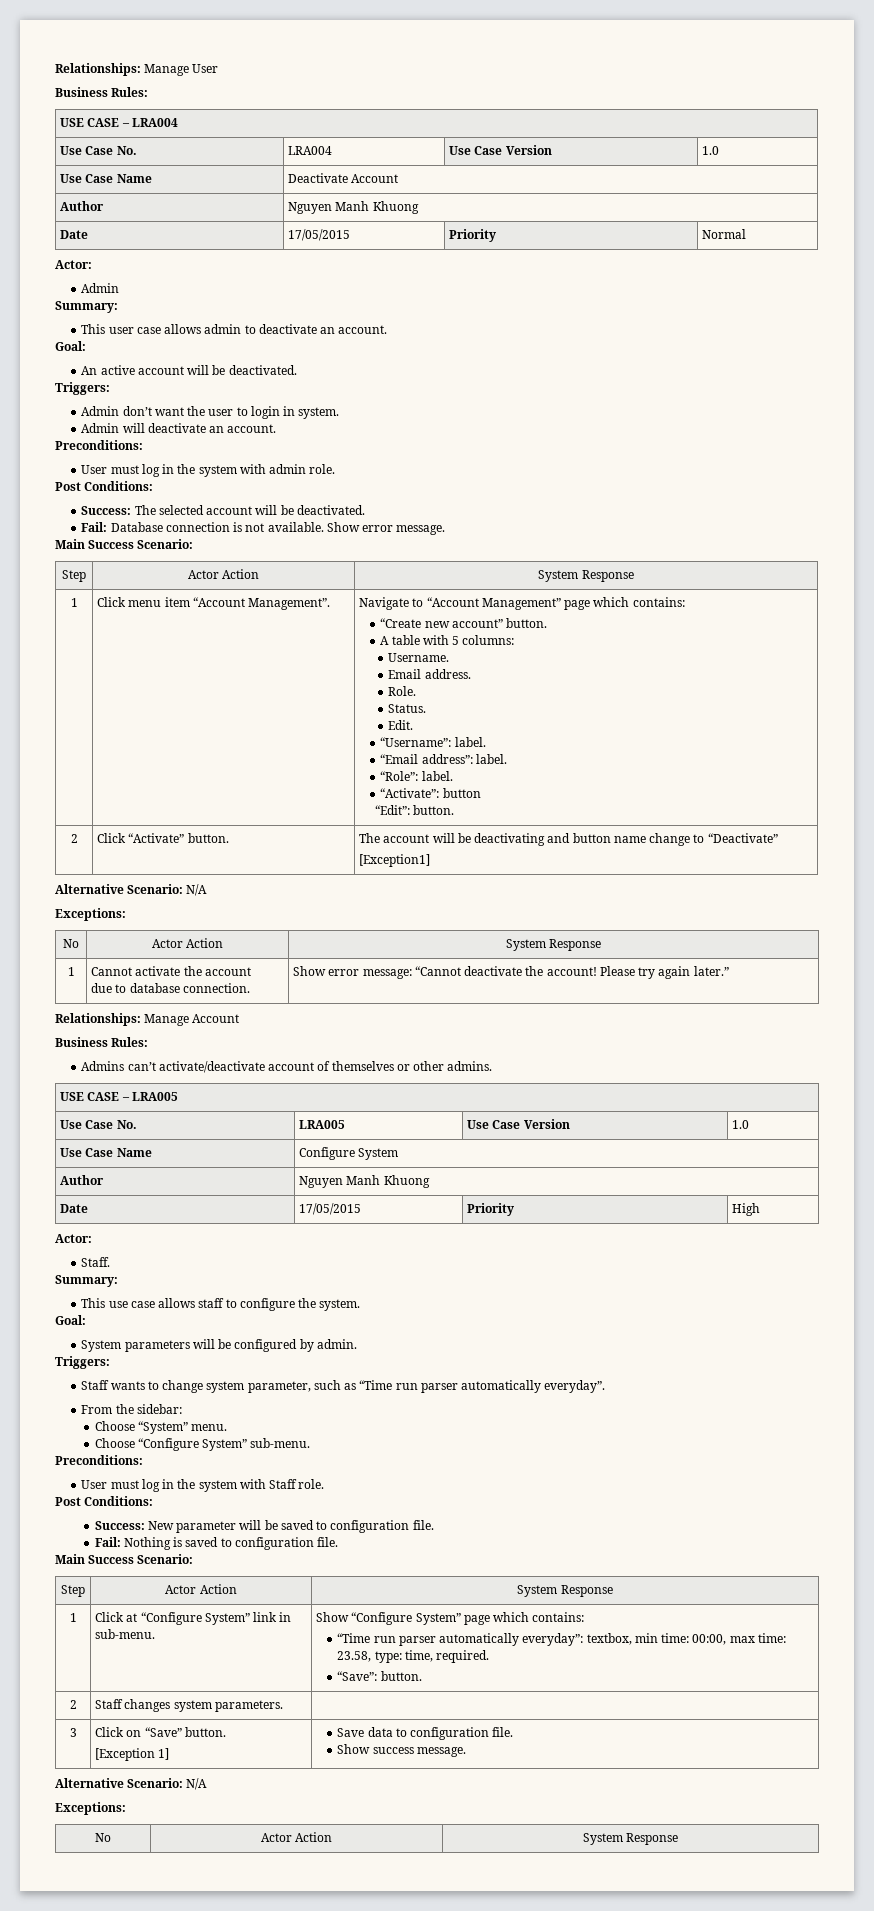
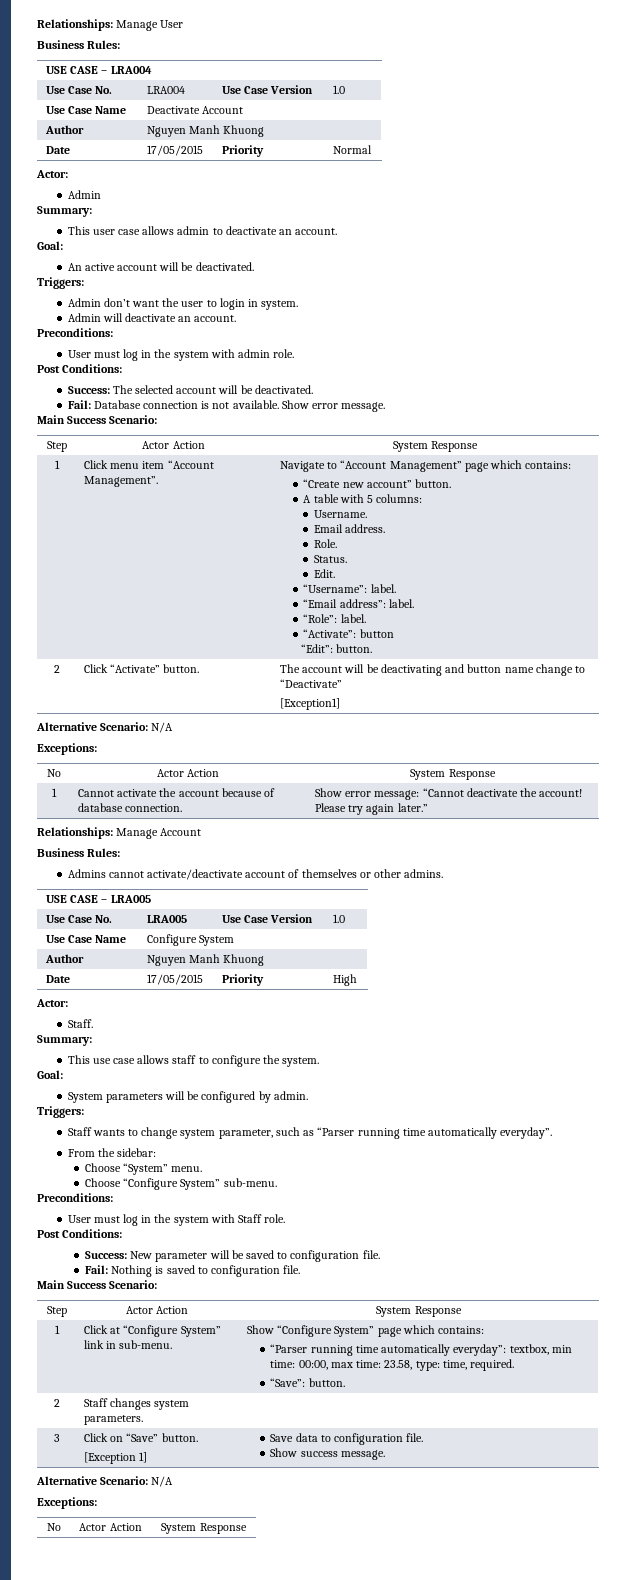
[91,983,127,993] // due to -> [221,788,276,797] because of
[127,1062,156,1071] can’t -> [108,871,144,878] cannot
[359,1380,458,1393] “Time run parser -> [317,1127,426,1139] “Parser running time
[337,1633,436,1646] “Time run parser -> [270,1344,379,1356] “Parser running time

